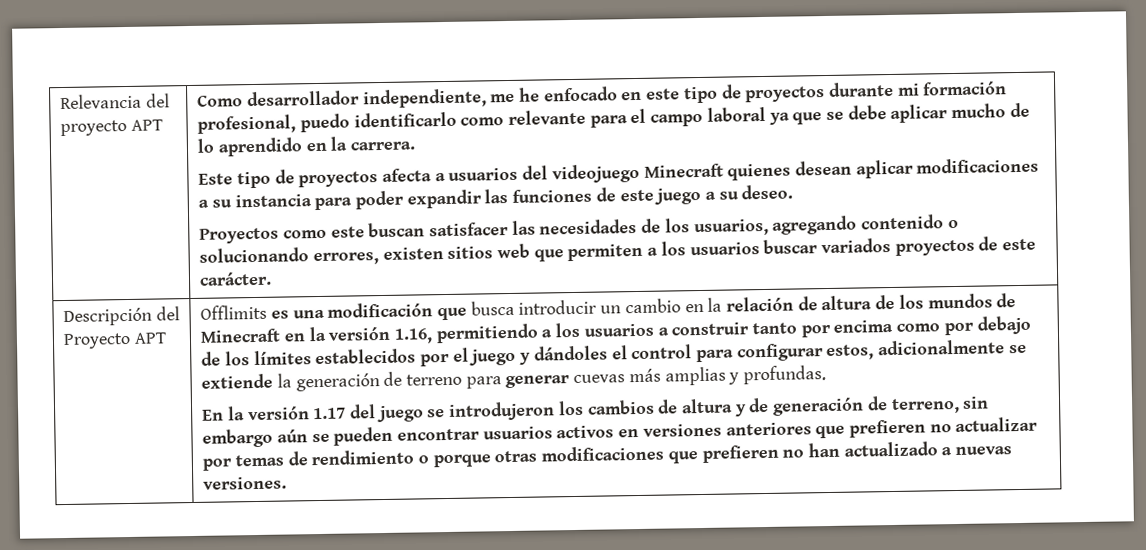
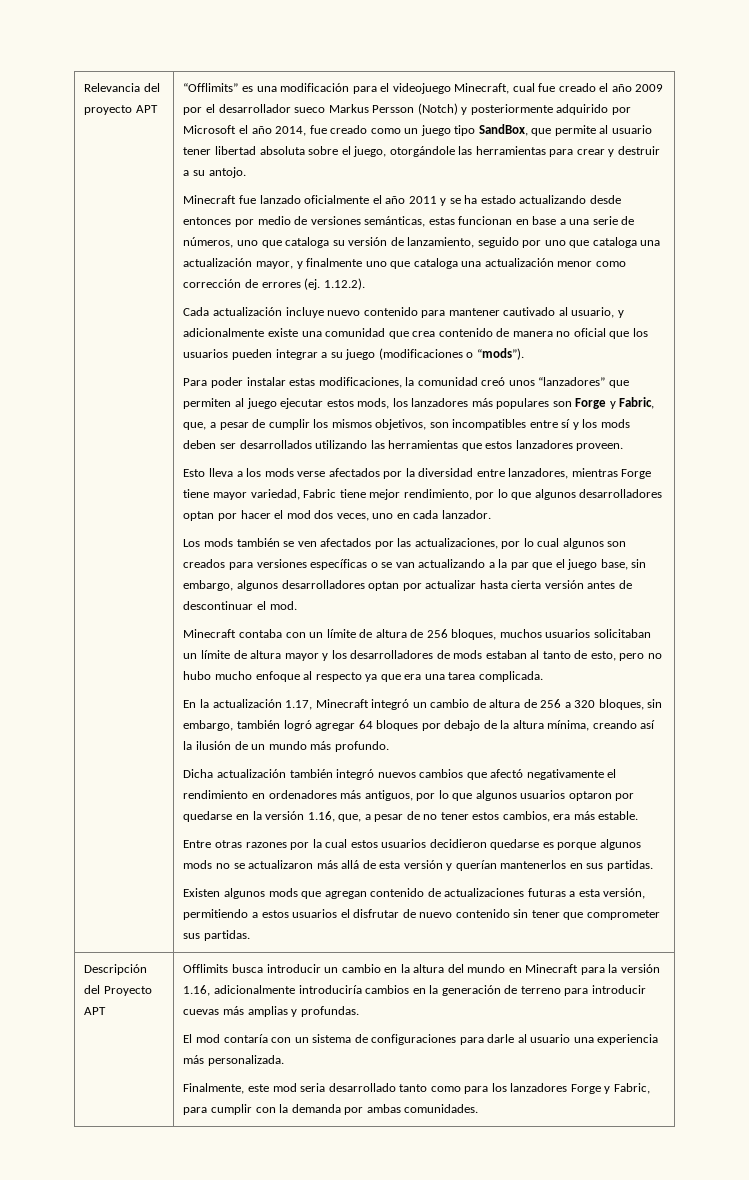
[197,81,1008,109] [197,102,1030,134] [197,136,416,157] [198,157,1040,189] [198,184,794,211] [199,214,959,244] [199,236,1037,266] [199,271,273,286] Como desarrollador independiente, me he enfocado en este tipo de proyectos durante mi formación profesional, puedo identificarlo como relevante para el campo laboral ya que se debe aplicar mucho de lo aprendido en la carrera. // Este tipo de proyectos afecta a usuarios del videojuego Minecraft quienes desean aplicar modificaciones a su instancia para poder expandir las funciones de este juego a su deseo. // Proyectos como este buscan satisfacer las necesidades de los usuarios, agregando contenido o solucionando errores, existen sitios web que permiten a los usuarios buscar variados proyectos de este carácter. -> [183,83,664,94] [183,103,631,115] [183,124,652,136] [183,146,660,157] [183,167,246,178] [183,195,621,206] [183,216,635,227] [183,237,661,248] [183,258,626,269] [183,278,365,290] [183,307,624,318] [183,328,648,339] [183,348,524,360] [183,377,629,388] [183,397,655,409] [183,419,630,430] [183,440,624,451] [183,468,652,479] [183,489,663,500] [183,510,491,521] [183,538,627,549] [183,559,647,570] [183,580,632,591] [183,601,297,610] [183,629,651,640] [183,650,662,661] [183,671,543,682] [183,699,663,710] [183,720,656,731] [183,741,389,752] [183,769,617,780] [183,790,635,801] [183,811,639,822] [183,839,641,850] [183,860,653,871] [183,888,646,899] [183,909,660,920] [183,930,251,941] “Offlimits” es una modificación para el videojuego Minecraft, cual fue creado el año 2009 por el desarrollador sueco Markus Persson (Notch) y posteriormente adquirido por Microsoft el año 2014, fue creado como un juego tipo SandBox, que permite al usuario tener libertad absoluta sobre el juego, otorgándole las herramientas para crear y destruir a su antojo. // Minecraft fue lanzado oficialmente el año 2011 y se ha estado actualizando desde entonces por medio de versiones semánticas, estas funcionan en base a una serie de números, uno que cataloga su versión de lanzamiento, seguido por uno que cataloga una actualización mayor, y finalmente uno que cataloga una actualización menor como corrección de errores (ej. 1.12.2). // Cada actualización incluye nuevo contenido para mantener cautivado al usuario, y adicionalmente existe una comunidad que crea contenido de manera no oficial que los usuarios pueden integrar a su juego (modificaciones o “mods”). // Para poder instalar estas modificaciones, la comunidad creó unos “lanzadores” que permiten al juego ejecutar estos mods, los lanzadores más populares son Forge y Fabric, que, a pesar de cumplir los mismos objetivos, son incompatibles entre sí y los mods deben ser desarrollados utilizando las herramientas que estos lanzadores proveen. // Esto lleva a los mods verse afectados por la diversidad entre lanzadores, mientras Forge tiene mayor variedad, Fabric tiene mejor rendimiento, por lo que algunos desarrolladores optan por hacer el mod dos veces, uno en cada lanzador. // Los mods también se ven afectados por las actualizaciones, por lo cual algunos son creados para versiones específicas o se van actualizando a la par que el juego base, sin embargo, algunos desarrolladores optan por actualizar hasta cierta versión antes de descontinuar el mod. // Minecraft contaba con un límite de altura de 256 bloques, muchos usuarios solicitaban un límite de altura mayor y los desarrolladores de mods estaban al tanto de esto, pero no hubo mucho enfoque al respecto ya que era una tarea complicada. // En la actualización 1.17, Minecraft integró un cambio de altura de 256 a 320 bloques, sin embargo, también logró agregar 64 bloques por debajo de la altura mínima, creando así la ilusión de un mundo más profundo. // Dicha actualización también integró nuevos cambios que afectó negativamente el rendimiento en ordenadores más antiguos, por lo que algunos usuarios optaron por quedarse en la versión 1.16, que, a pesar de no tener estos cambios, era más estable. // Entre otras razones por la cual estos usuarios decidieron quedarse es porque algunos mods no se actualizaron más allá de esta versión y querían mantenerlos en sus partidas. // Existen algunos mods que agregan contenido de actualizaciones futuras a esta versión, permitiendo a estos usuarios el disfrutar de nuevo contenido sin tener que comprometer sus partidas.
[270,302,467,321] es una modificación que -> (229, 968) none
[726,293,1017,312] [200,315,1031,344] [201,339,1027,367] [201,373,274,389] relación de altura de los mundos de Minecraft en la versión 1.16, permitiendo a los usuarios a construir tanto por encima como por debajo de los límites establecidos por el juego y dándoles el control para configurar estos, adicionalmente se extiende -> [413,964,660,975] [183,985,426,996] altura del mundo en Minecraft para la versión 1.16, adicionalmente introduciría cambios en
[505,375,571,389] generar -> [591,985,646,994] introducir
[202,396,990,423] [202,416,1039,448] [202,441,1013,471] [203,476,288,490] En la versión 1.17 del juego se introdujeron los cambios de altura y de generación de terreno, sin embargo aún se pueden encontrar usuarios activos en versiones anteriores que prefieren no actualizar por temas de rendimiento o porque otras modificaciones que prefieren no han actualizado a nuevas versiones. -> [183,1034,659,1045] [183,1055,285,1066] [183,1083,650,1094] [183,1104,479,1115] El mod contaría con un sistema de configuraciones para darle al usuario una experiencia más personalizada. // Finalmente, este mod seria desarrollado tanto como para los lanzadores Forge y Fabric, para cumplir con la demanda por ambas comunidades.

